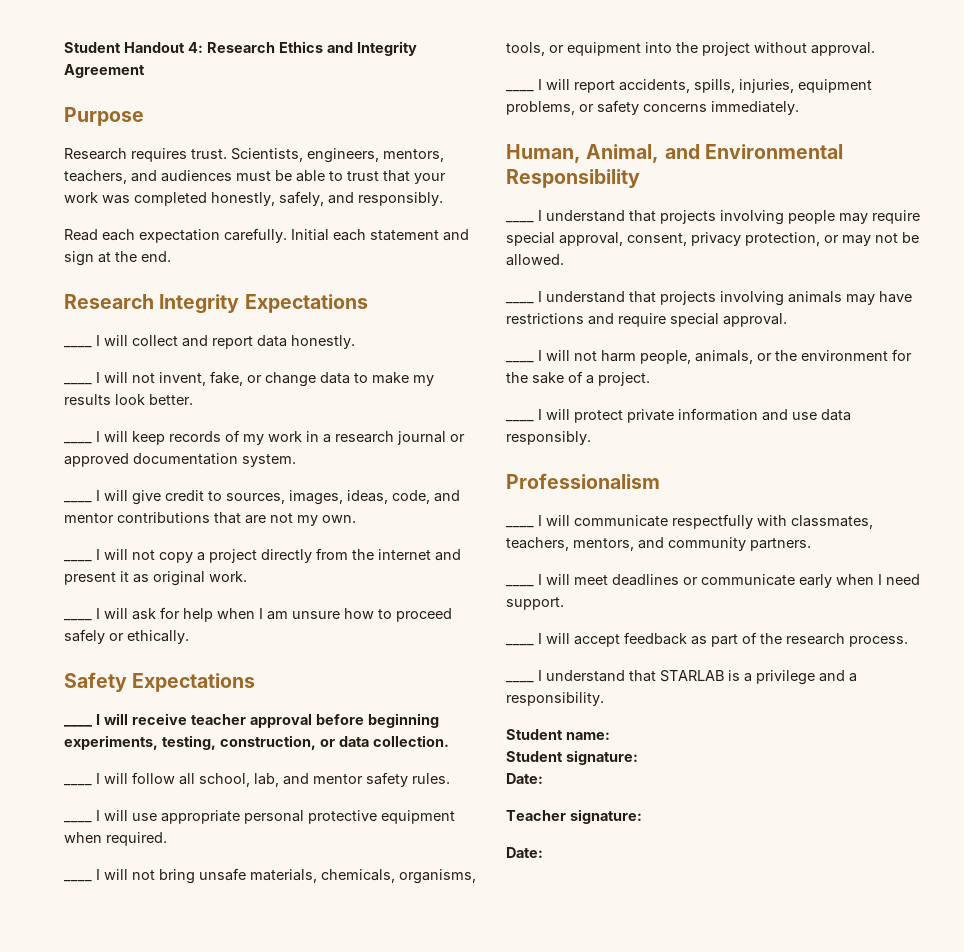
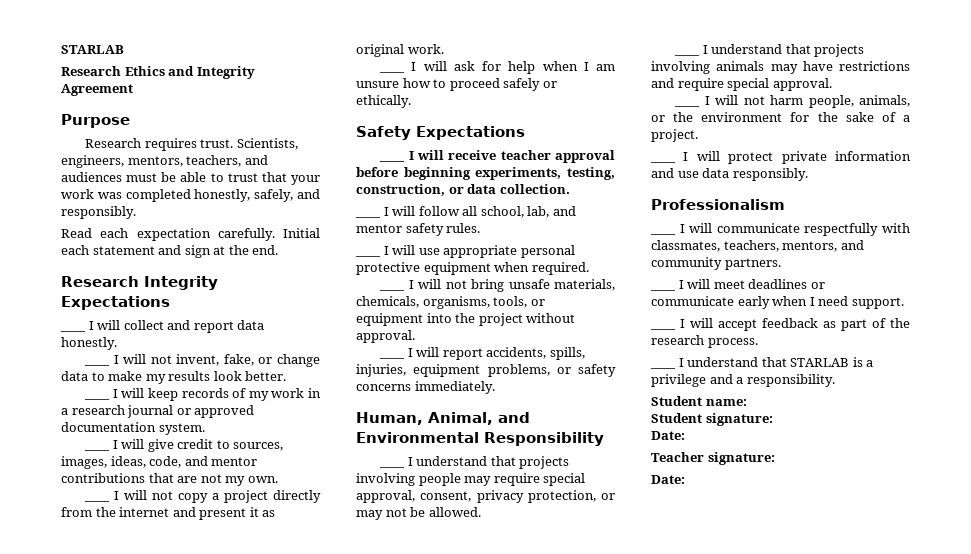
[64,42,203,53] Student Handout 4: -> [61,45,124,54] STARLAB //

